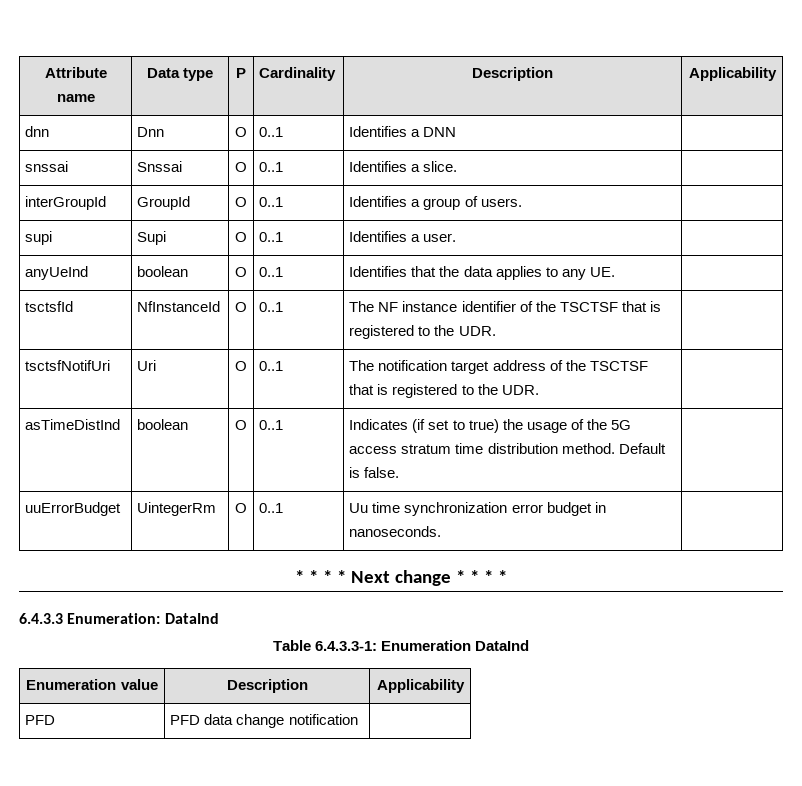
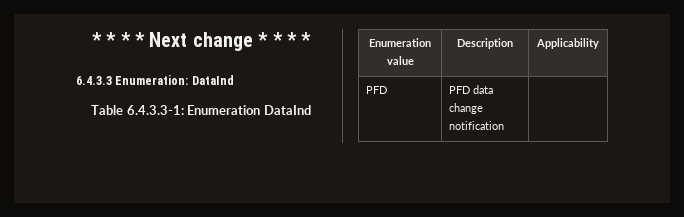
[44,67,107,78] [56,94,95,102] [146,68,214,81] [236,68,246,78] [259,67,337,81] [472,67,553,81] [688,67,777,81] [25,126,50,137] [137,127,165,137] [235,127,247,137] [259,127,284,137] [349,126,457,137] [25,161,69,172] [137,161,183,172] [235,162,247,172] [259,162,284,172] [349,161,458,172] [25,196,107,210] [137,196,191,210] [235,197,247,207] [259,197,284,207] [349,196,522,210] [25,231,53,245] [137,231,167,245] [235,232,247,242] [259,232,284,242] [349,231,457,242] [25,266,89,280] [137,266,189,277] [235,267,247,277] [259,267,284,277] [349,266,615,280] [25,301,74,312] [137,301,221,312] [235,302,247,312] [259,302,284,312] [349,301,661,312] [349,325,496,339] [25,360,111,371] [137,360,157,371] [235,361,247,371] [259,361,284,371] [349,360,648,374] [349,384,539,398] [25,419,121,430] [137,419,189,430] [235,420,247,430] [259,420,284,430] [349,419,631,433] [349,443,666,454] [349,467,400,478] [25,502,122,516] [137,502,217,516] [235,503,247,513] [259,503,284,513] [349,502,606,516] [349,526,442,537] Attribute name | Data type | P | Cardinality | Description | Applicability // dnn | Dnn | O | 0..1 | Identifies a DNN | // snssai | Snssai | O | 0..1 | Identifies a slice. | // interGroupId | GroupId | O | 0..1 | Identifies a group of users. | // supi | Supi | O | 0..1 | Identifies a user. | // anyUeInd | boolean | O | 0..1 | Identifies that the data applies to any UE. | // tsctsfId | NfInstanceId | O | 0..1 | The NF instance identifier of the TSCTSF that is registered to the UDR. | // tsctsfNotifUri | Uri | O | 0..1 | The notification target address of the TSCTSF that is registered to the UDR. | // asTimeDistInd | boolean | O | 0..1 | Indicates (if set to true) the usage of the 5G access stratum time distribution method. Default is false. | // uuErrorBudget | UintegerRm | O | 0..1 | Uu time synchronization error budget in nanoseconds. | // -> (91, 39) none

